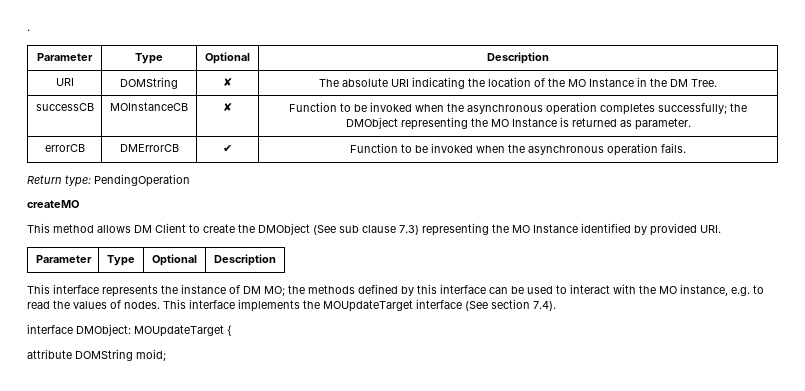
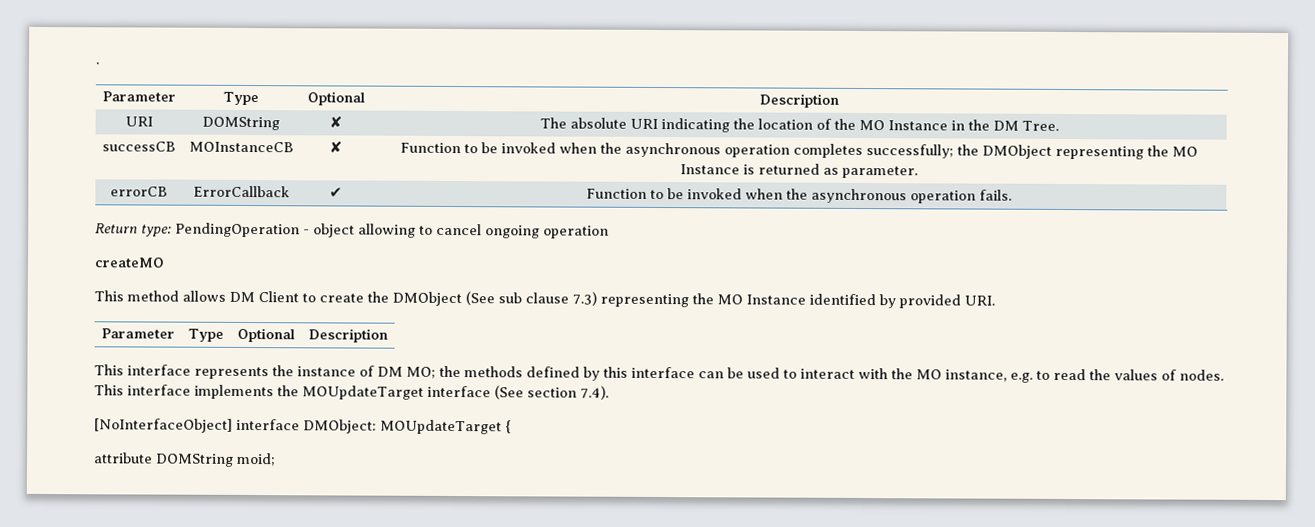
[119,144,179,152] DMErrorCB -> [192,185,290,198] ErrorCallback
(190, 180) none -> [303,223,609,239] - object allowing to cancel ongoing operation
(556, 306) none -> [94,418,233,433] [NoInterfaceObject]

